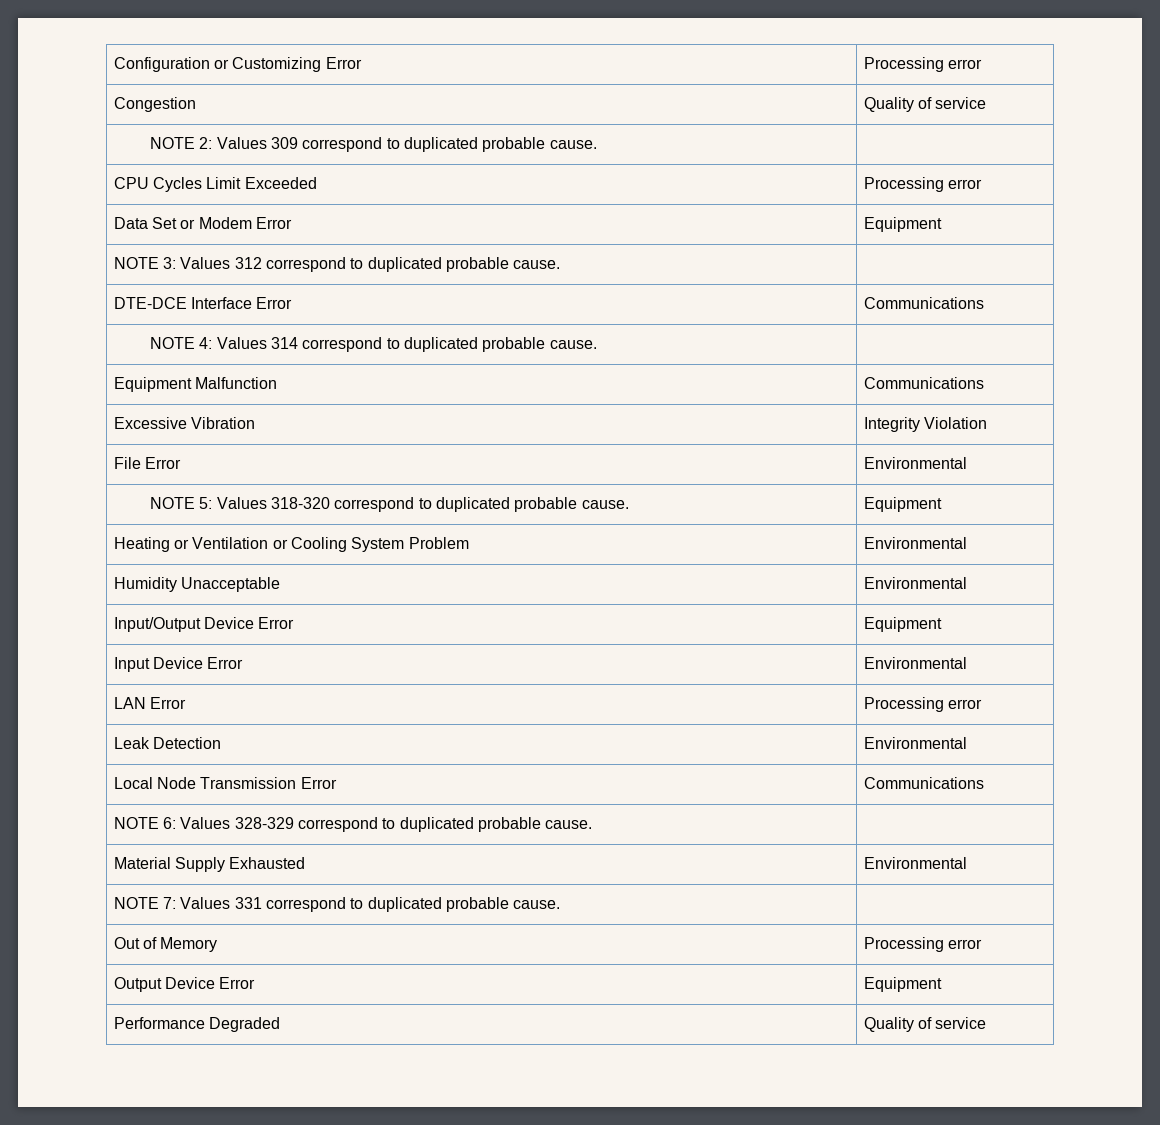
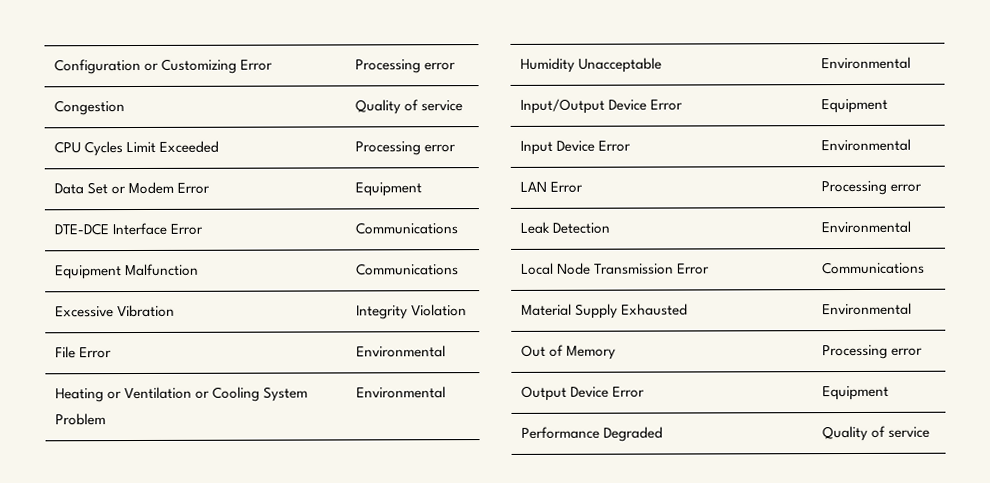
[150,137,597,152] // NOTE 2: Values 309 correspond to duplicated probable cause. | -> (464, 106) none
[113,257,561,272] [113,297,293,309] [863,297,984,309] [150,337,597,352] NOTE 3: Values 312 correspond to duplicated probable cause. | // DTE-DCE Interface Error | Communications // NOTE 4: Values 314 correspond to duplicated probable cause. | -> [54,222,204,236] [355,222,459,235] DTE-DCE Interface Error | Communications
[150,497,629,512] [863,497,942,512] // NOTE 5: Values 318-320 correspond to duplicated probable cause. | Equipment -> (447, 351) none
[113,817,593,832] [113,857,306,872] [863,857,967,869] [113,897,561,912] NOTE 6: Values 328-329 correspond to duplicated probable cause. | // Material Supply Exhausted | Environmental // NOTE 7: Values 331 correspond to duplicated probable cause. | -> [521,303,689,319] [822,302,913,316] Material Supply Exhausted | Environmental

